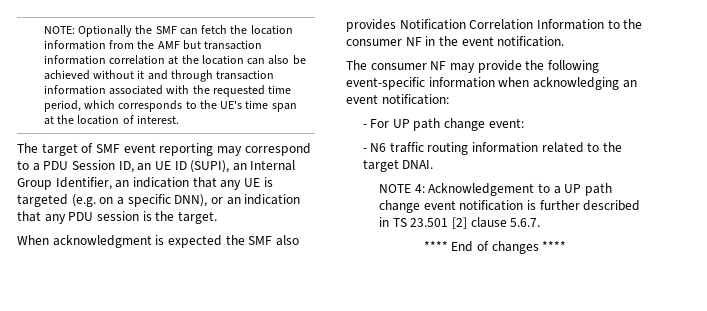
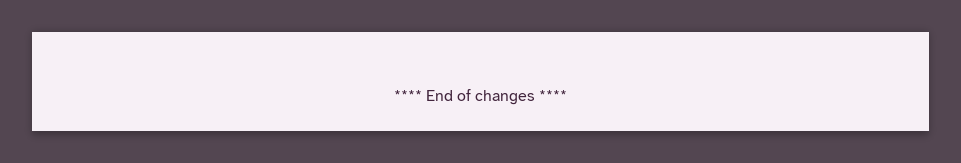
[44,25,293,37] [44,40,263,50] [44,55,306,65] [44,70,275,82] [44,85,292,97] [44,100,297,112] [44,115,179,125] [17,143,311,156] [17,160,296,173] [17,177,273,190] [17,194,301,207] [17,211,217,224] [17,235,299,248] [346,19,643,32] [346,36,565,47] [346,60,599,73] [346,77,637,90] [346,94,449,105] [362,118,524,131] [362,142,623,155] [362,159,434,172] [378,183,612,196] [378,200,641,213] [378,217,541,229] NOTE: Optionally the SMF can fetch the location information from the AMF but transaction information correlation at the location can also be achieved without it and through transaction information associated with the requested time period, which corresponds to the UE's time span at the location of interest. // The target of SMF event reporting may correspond to a PDU Session ID, an UE ID (SUPI), an Internal Group Identifier, an indication that any UE is targeted (e.g. on a specific DNN), or an indication that any PDU session is the target. // When acknowledgment is expected the SMF also provides Notification Correlation Information to the consumer NF in the event notification. // The consumer NF may provide the following event-specific information when acknowledging an event notification: // - For UP path change event: // - N6 traffic routing information related to the target DNAI. // NOTE 4: Acknowledgement to a UP path change event notification is further described in TS 23.501 [2] clause 5.6.7. // -> (393, 95) none

